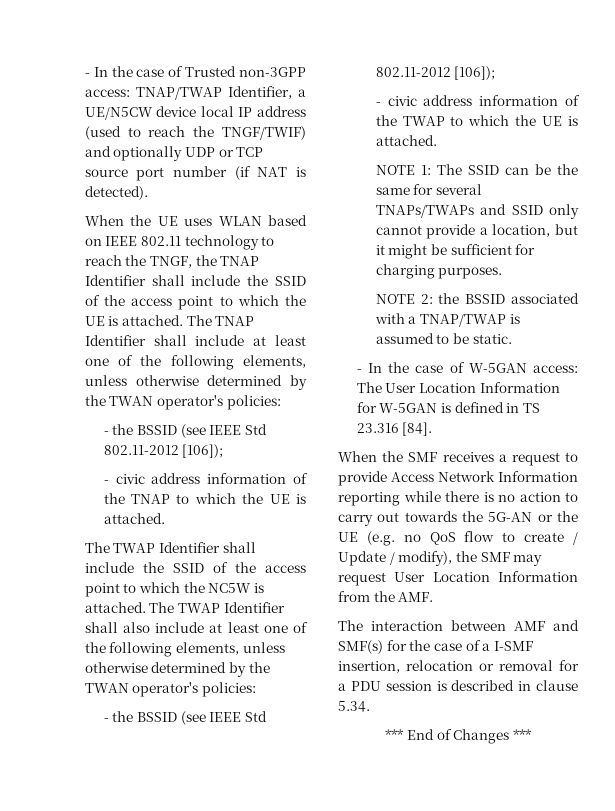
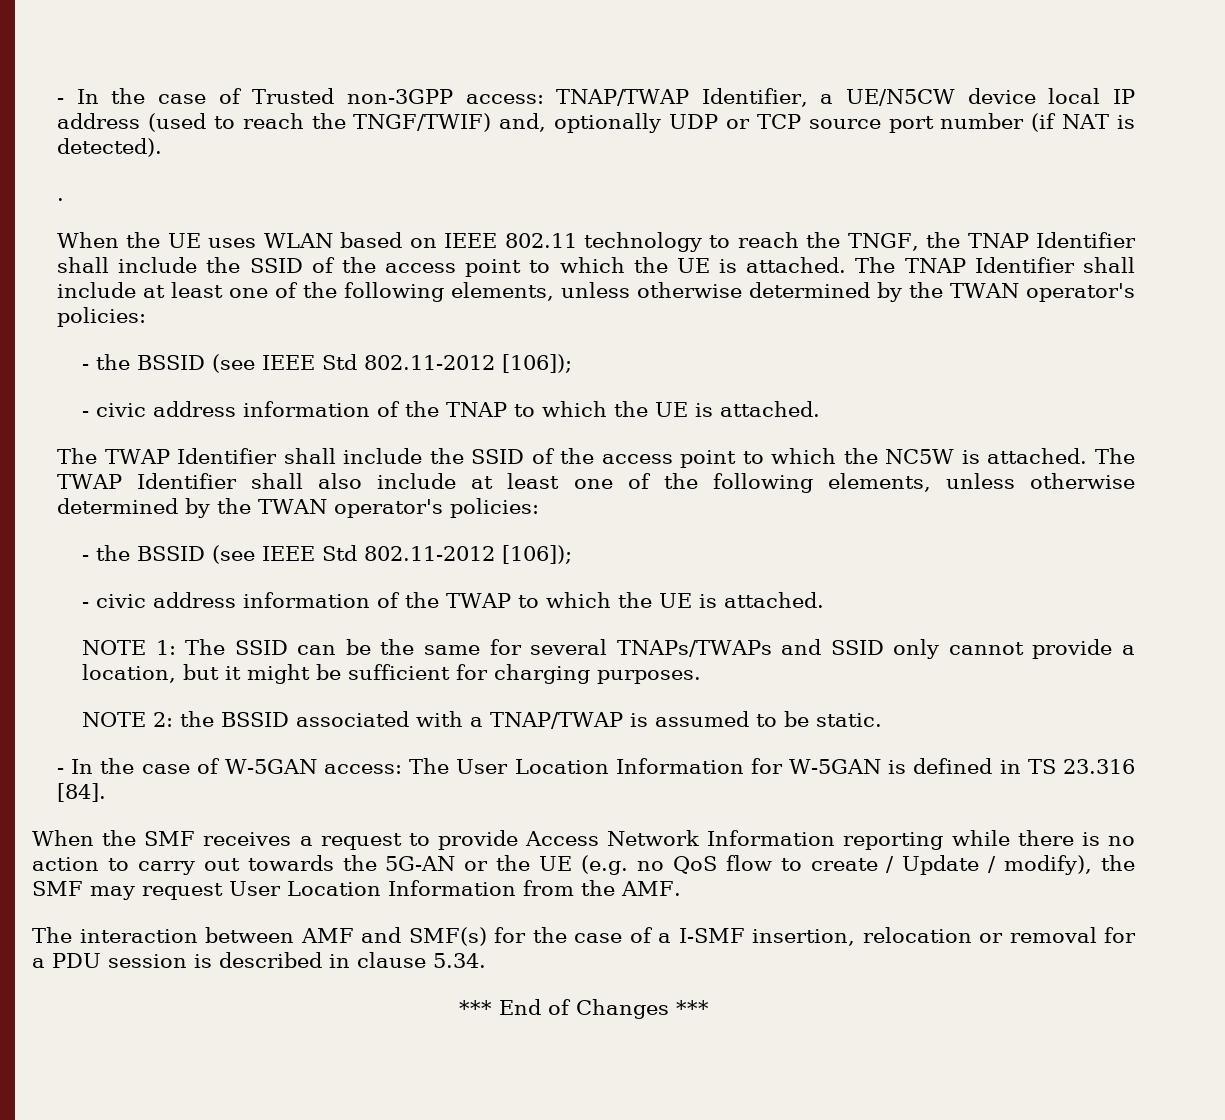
[84,146,111,157] and -> [499,113,547,132] and,
(148, 193) none -> [57,198,65,201] // .

